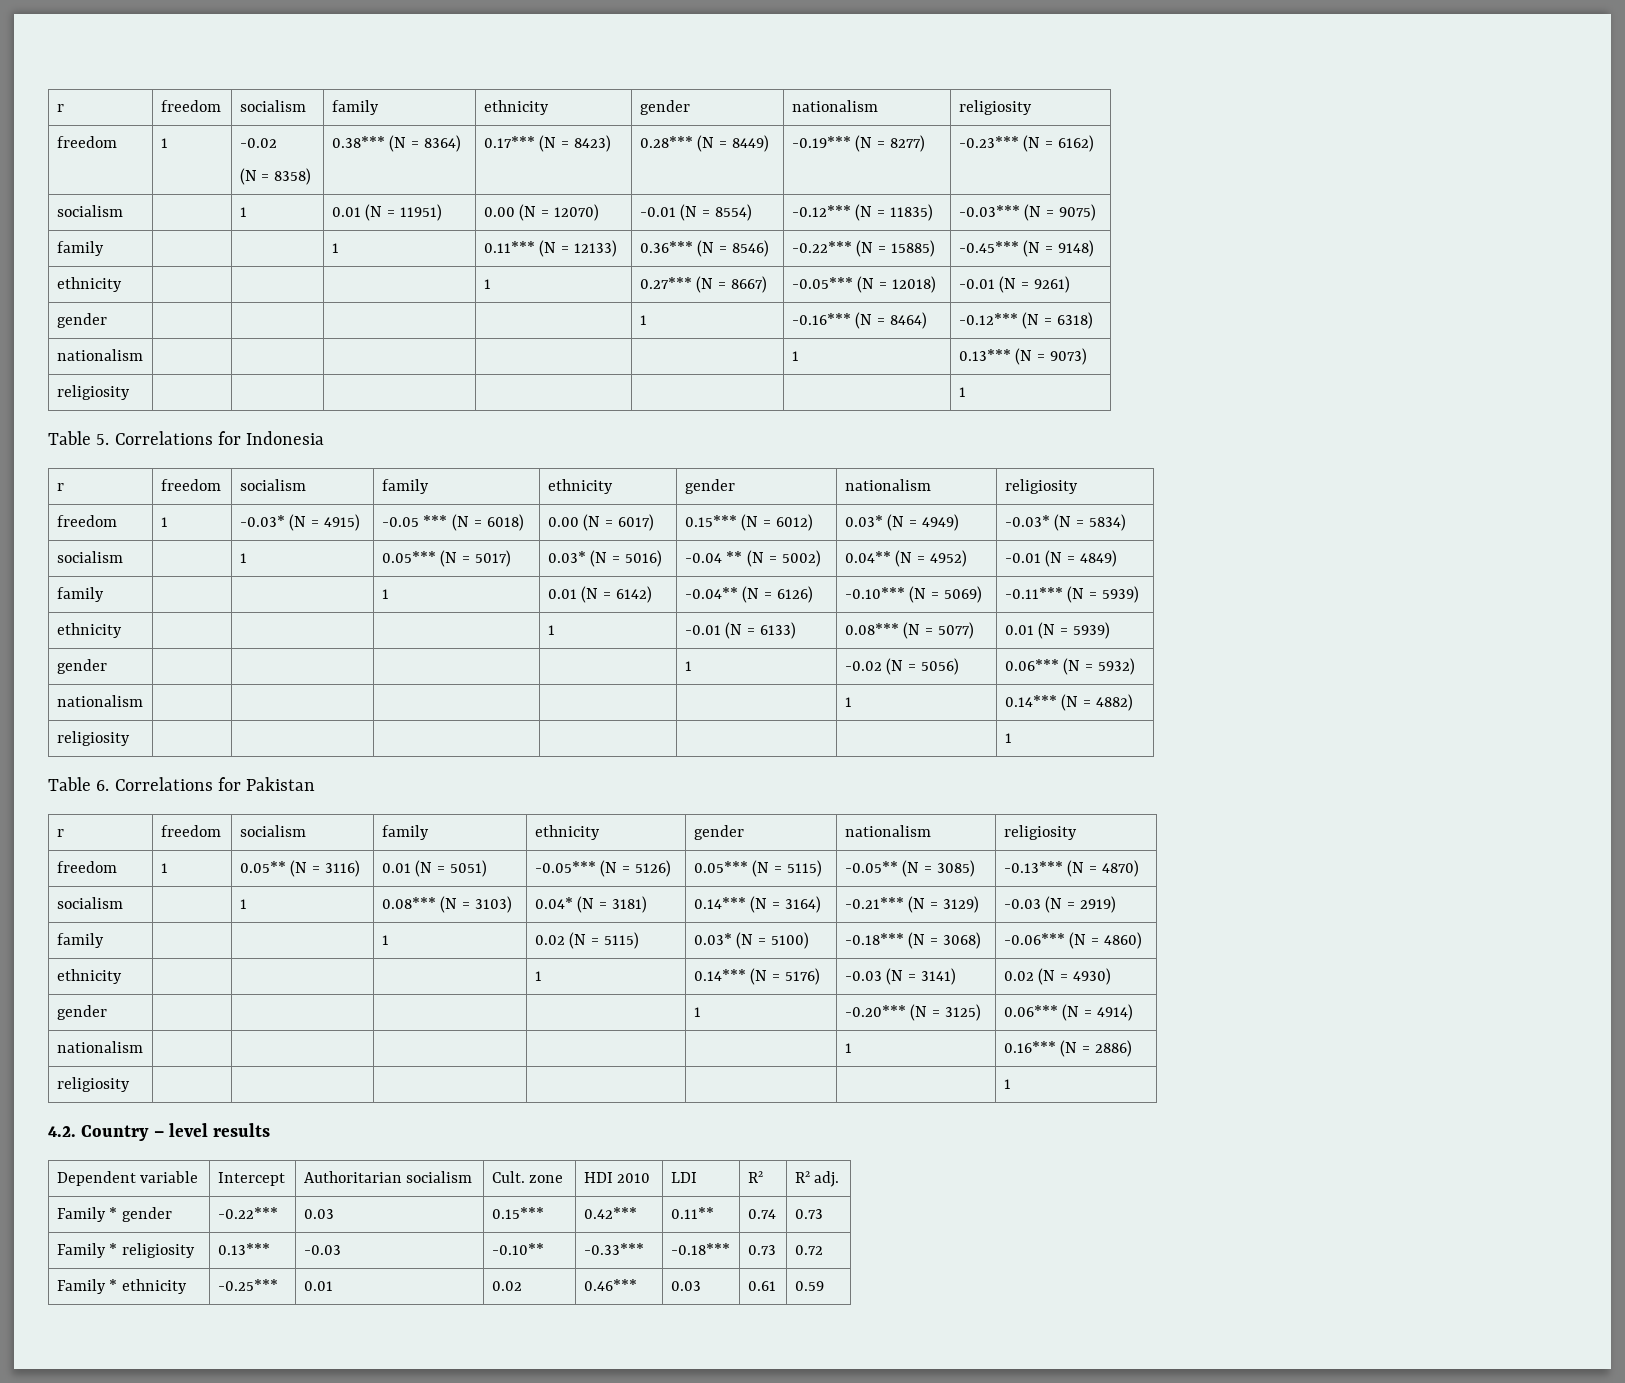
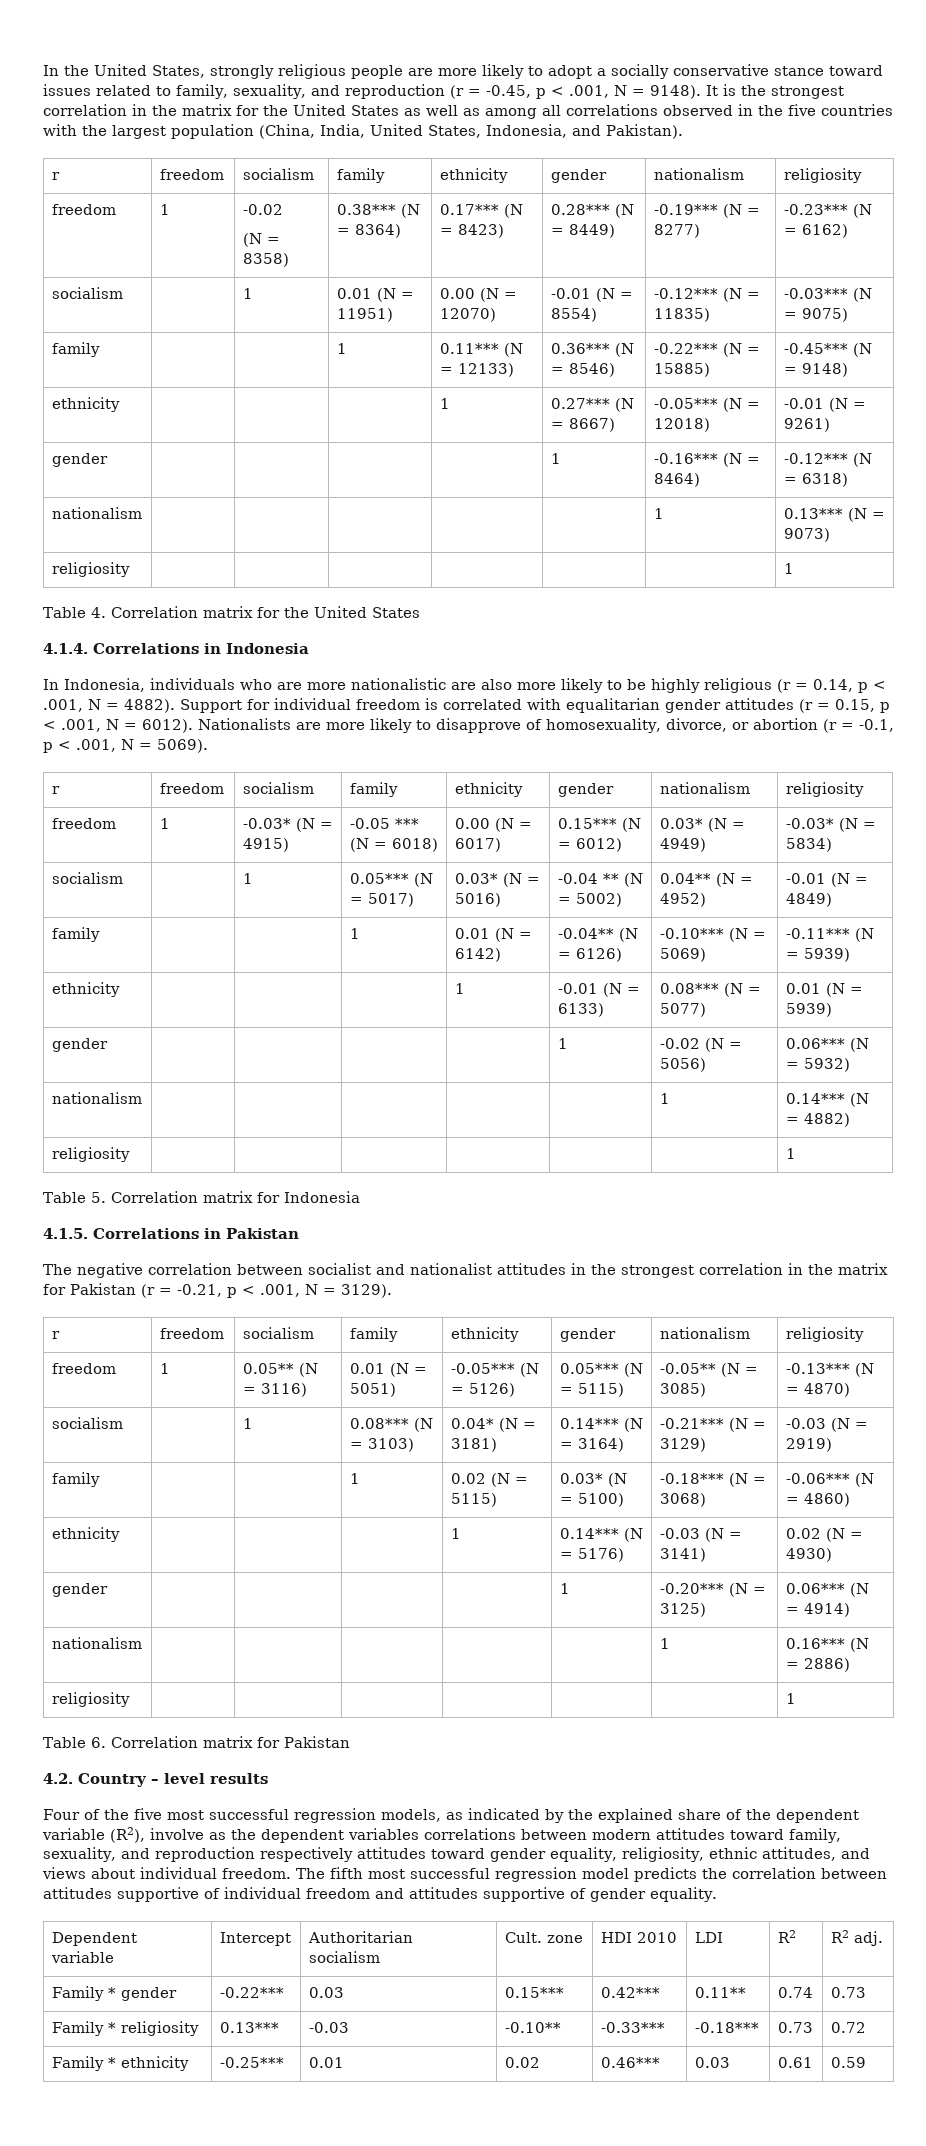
(56, 108) none -> [43,64,883,79] [43,84,844,99] [43,104,893,119] [43,124,683,139] In the United States, strongly religious people are more likely to adopt a socially conservative stance toward issues related to family, sexuality, and reproduction (r = -0.45, p < .001, N = 9148). It is the strongest correlation in the matrix for the United States as well as among all correlations observed in the five countries with the largest population (China, India, United States, Indonesia, and Pakistan). //
[96,431,325,445] 5. Correlations for Indonesia -> [90,606,420,618] [43,643,309,654] [43,678,886,693] [43,698,890,713] [43,718,894,733] [43,739,208,753] 4. Correlation matrix for the United States // 4.1.4. Correlations in Indonesia // In Indonesia, individuals who are more nationalistic are also more likely to be highly religious (r = 0.14, p < .001, N = 4882). Support for individual freedom is correlated with equalitarian gender attitudes (r = 0.15, p < .001, N = 6012). Nationalists are more likely to disapprove of homosexuality, divorce, or abortion (r = -0.1, p < .001, N = 5069).
[96,777,316,791] 6. Correlations for Pakistan -> [90,1191,360,1203] [43,1228,299,1239] [43,1263,888,1278] [43,1283,392,1298] 5. Correlation matrix for Indonesia // 4.1.5. Correlations in Pakistan // The negative correlation between socialist and nationalist attitudes in the strongest correlation in the matrix for Pakistan (r = -0.21, p < .001, N = 3129).
(1011, 1084) none -> [43,1736,350,1748] // Table 6. Correlation matrix for Pakistan
(271, 1130) none -> [43,1808,859,1823] [42,1827,841,1843] [43,1847,870,1862] [42,1867,887,1882] [43,1887,717,1902] // Four of the five most successful regression models, as indicated by the explained share of the dependent variable (R2), involve as the dependent variables correlations between modern attitudes toward family, sexuality, and reproduction respectively attitudes toward gender equality, religiosity, ethnic attitudes, and views about individual freedom. The fifth most successful regression model predicts the correlation between attitudes supportive of individual freedom and attitudes supportive of gender equality.

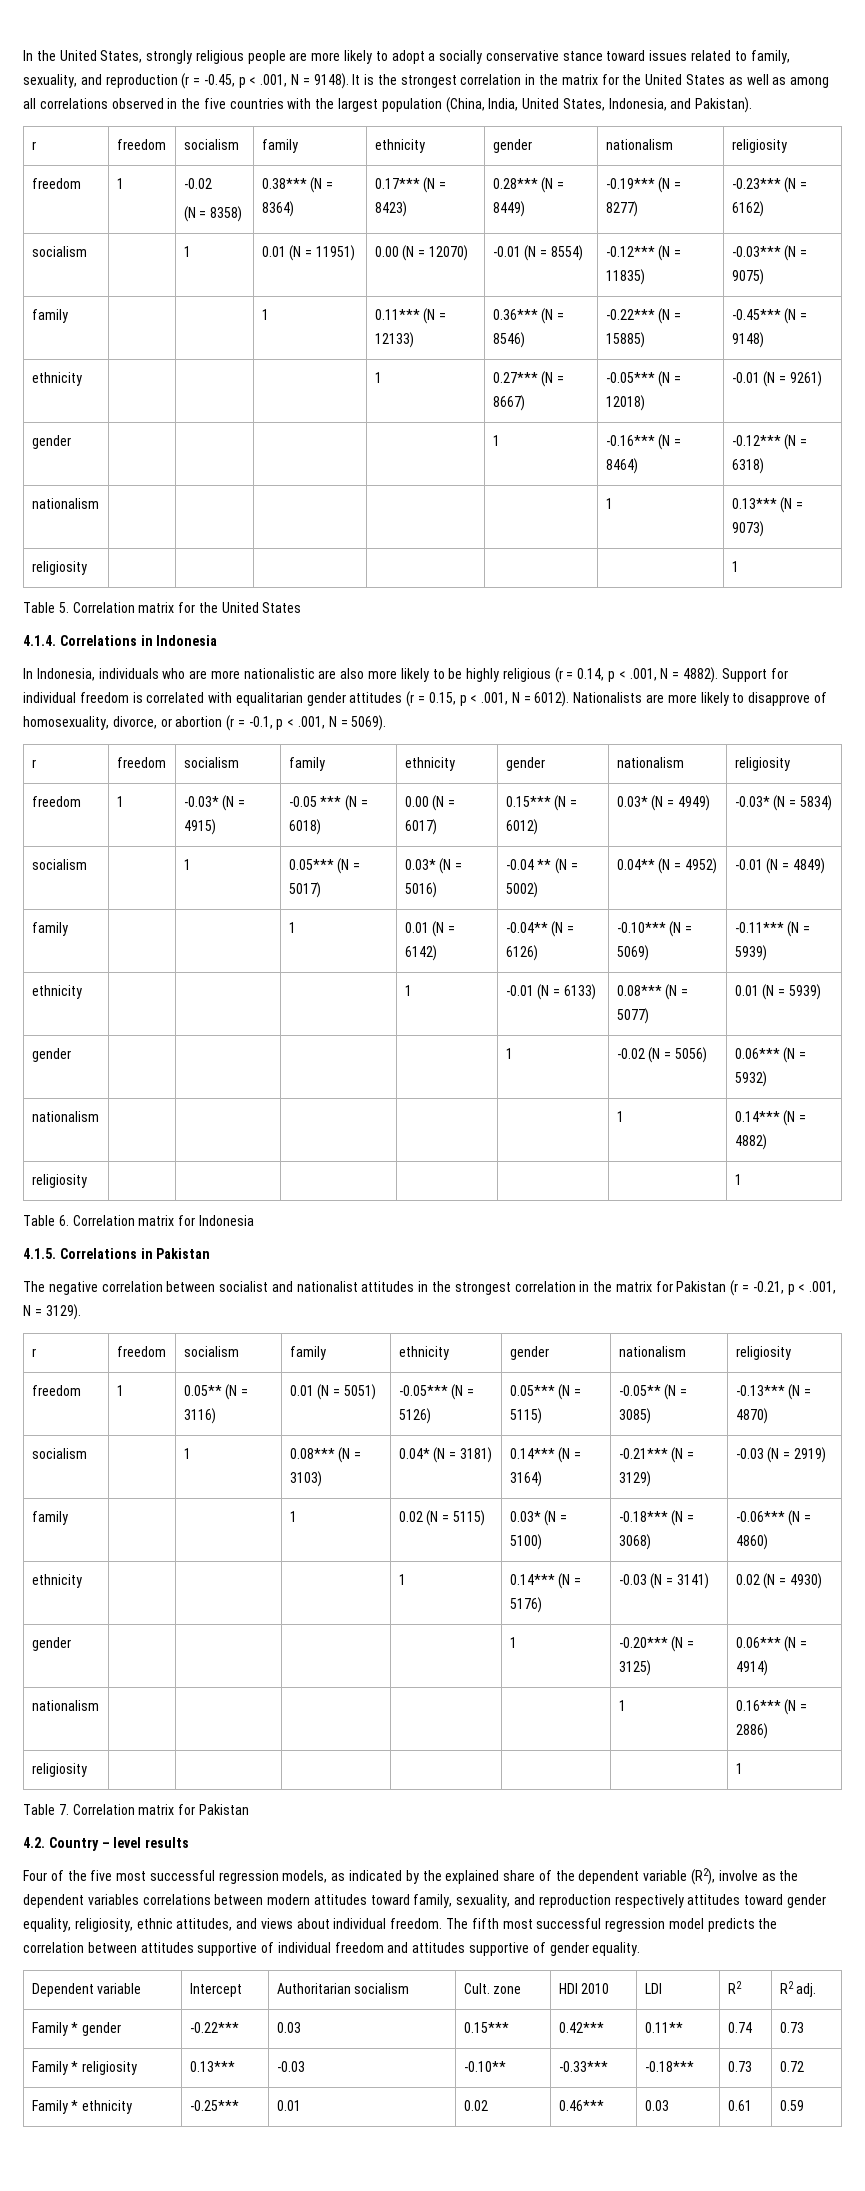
[90,607,106,618] 4. -> [58,602,69,613] 5.
[90,1192,106,1203] 5. -> [58,1215,69,1226] 6.
[90,1737,106,1748] 6. -> [58,1804,69,1815] 7.

